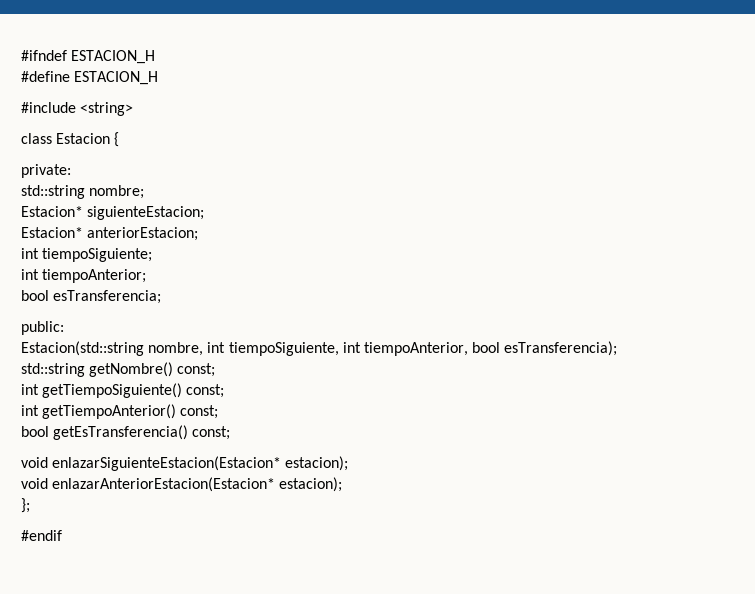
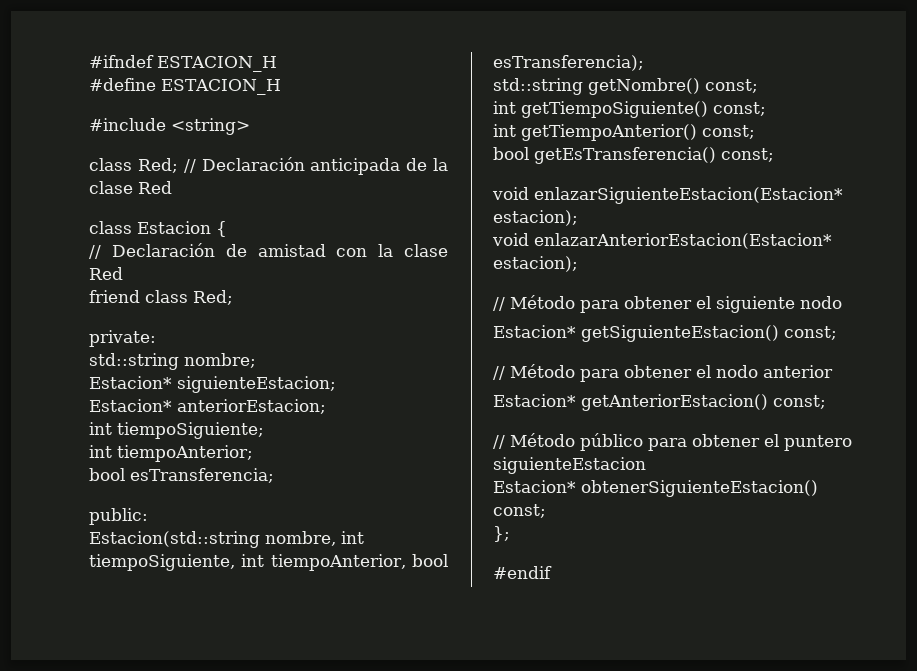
[56,132,120,147] Estacion { -> [137,157,448,175] [89,181,172,194] [89,221,227,237] [89,243,448,259] [89,267,123,280] [89,290,233,305] Red; // Declaración anticipada de la clase Red // class Estacion { // // Declaración de amistad con la clase Red // friend class Red;
(343, 484) none -> [493,295,842,313] [493,325,837,342] [493,364,833,382] [493,394,826,411] [493,433,852,451] [493,457,646,474] [493,480,818,497] [493,504,546,518] // // Método para obtener el siguiente nodo // Estacion* getSiguienteEstacion() const; // // Método para obtener el nodo anterior // Estacion* getAnteriorEstacion() const; // // Método público para obtener el puntero siguienteEstacion // Estacion* obtenerSiguienteEstacion() const;

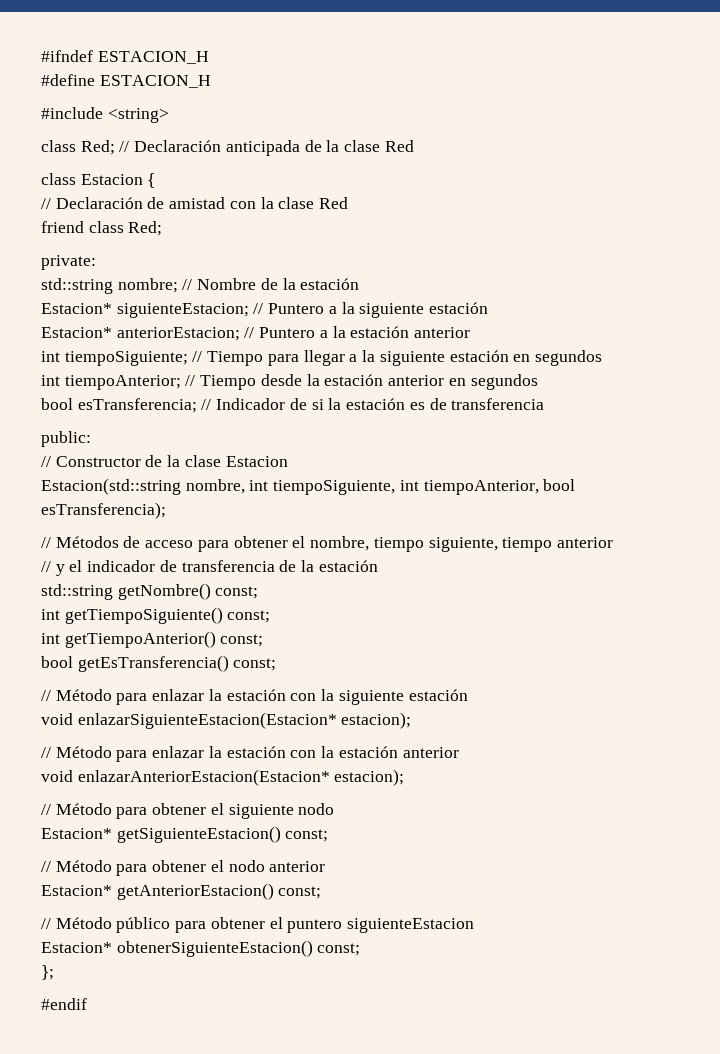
[89,376,336,393] [89,399,326,414] [89,422,264,439] [89,445,253,462] [89,468,274,483] [89,508,148,525] // Estacion* siguienteEstacion; // Estacion* anteriorEstacion; // int tiempoSiguiente; // int tiempoAnterior; // bool esTransferencia; // public: -> [182,278,360,290] [41,302,489,318] [41,326,471,341] [41,350,602,366] [41,374,538,390] [41,398,545,413] [41,431,91,447] [41,455,288,467] // Nombre de la estación // Estacion* siguienteEstacion; // Puntero a la siguiente estación // Estacion* anteriorEstacion; // Puntero a la estación anterior // int tiempoSiguiente; // Tiempo para llegar a la siguiente estación en segundos // int tiempoAnterior; // Tiempo desde la estación anterior en segundos // bool esTransferencia; // Indicador de si la estación es de transferencia // public: // // Constructor de la clase Estacion
(644, 63) none -> [41,536,613,552] [41,560,378,576] // // Métodos de acceso para obtener el nombre, tiempo siguiente, tiempo anterior // // y el indicador de transferencia de la estación
[492,187,843,204] [493,210,578,226] void enlazarSiguienteEstacion(Estacion* estacion); -> [41,689,468,705] [41,712,412,729] [41,746,459,762] // Método para enlazar la estación con la siguiente estación // void enlazarSiguienteEstacion(Estacion* estacion); // // Método para enlazar la estación con la estación anterior

